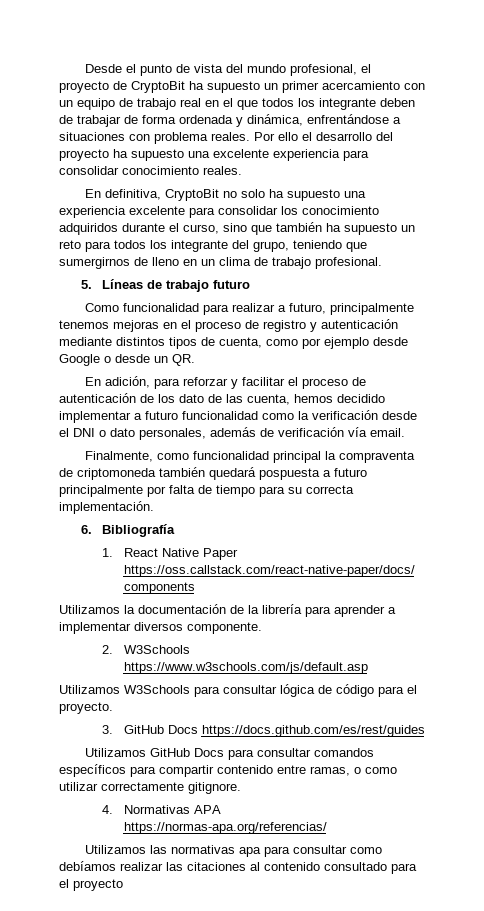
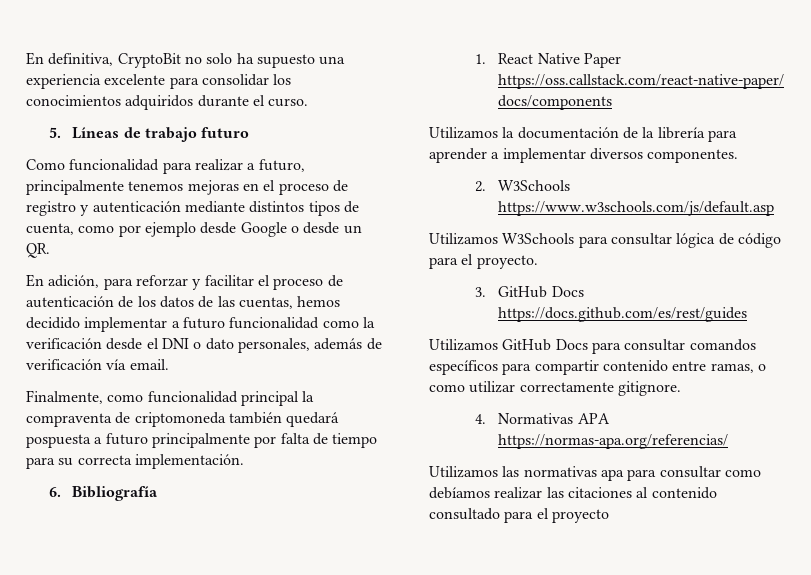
[85,64,372,76] [59,81,425,93] [59,98,415,110] [59,114,401,127] [59,132,393,144] [59,149,369,161] [59,166,242,175] Desde el punto de vista del mundo profesional, el proyecto de CryptoBit ha supuesto un primer acercamiento con un equipo de trabajo real en el que todos los integrante deben de trabajar de forma ordenada y dinámica, enfrentándose a situaciones con problema reales. Por ello el desarrollo del proyecto ha supuesto una excelente experiencia para consolidar conocimiento reales. // -> (26, 58) none
[302,206,379,215] conocimiento -> [26,95,121,106] conocimientos
[183,222,415,235] [59,240,367,252] [59,257,382,269] curso, sino que también ha supuesto un reto para todos los integrante del grupo, teniendo que sumergirnos de lleno en un clima de trabajo profesional. -> [268,98,309,107] curso.
[179,394,204,403] dato -> [159,296,194,308] datos
[247,394,290,405] cuenta, -> [238,297,293,309] cuentas,
[187,622,262,634] componente. -> [647,149,739,163] componentes.

